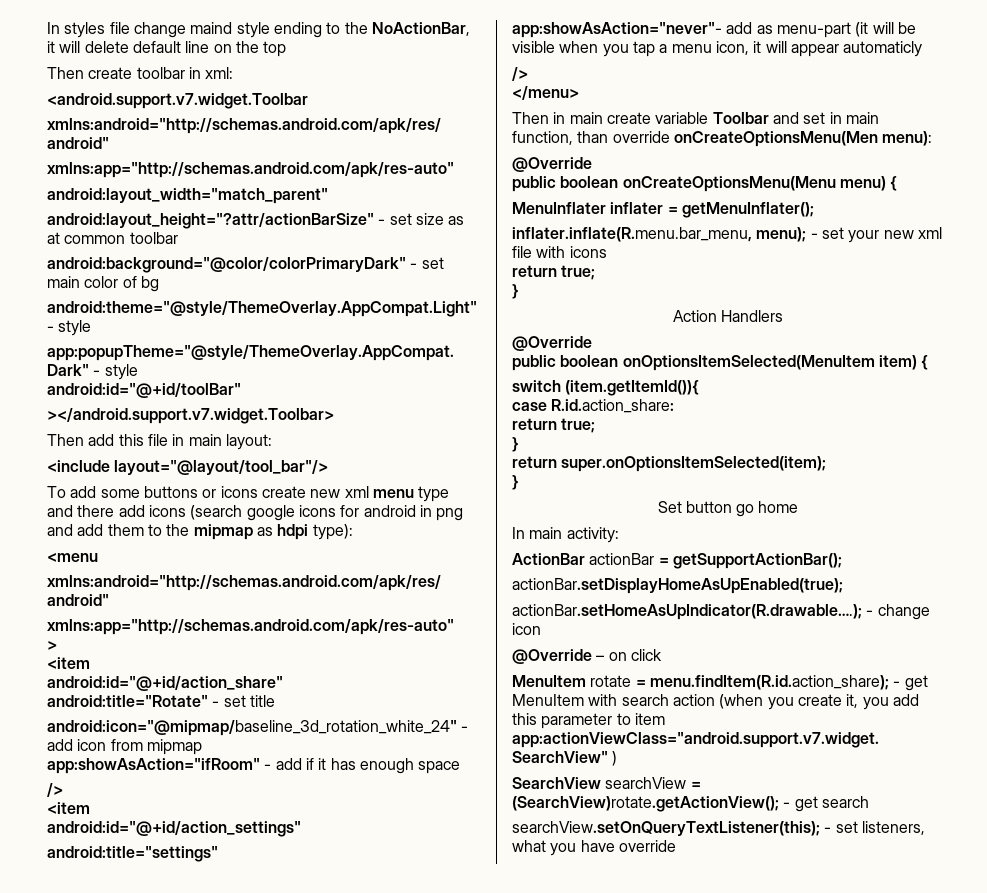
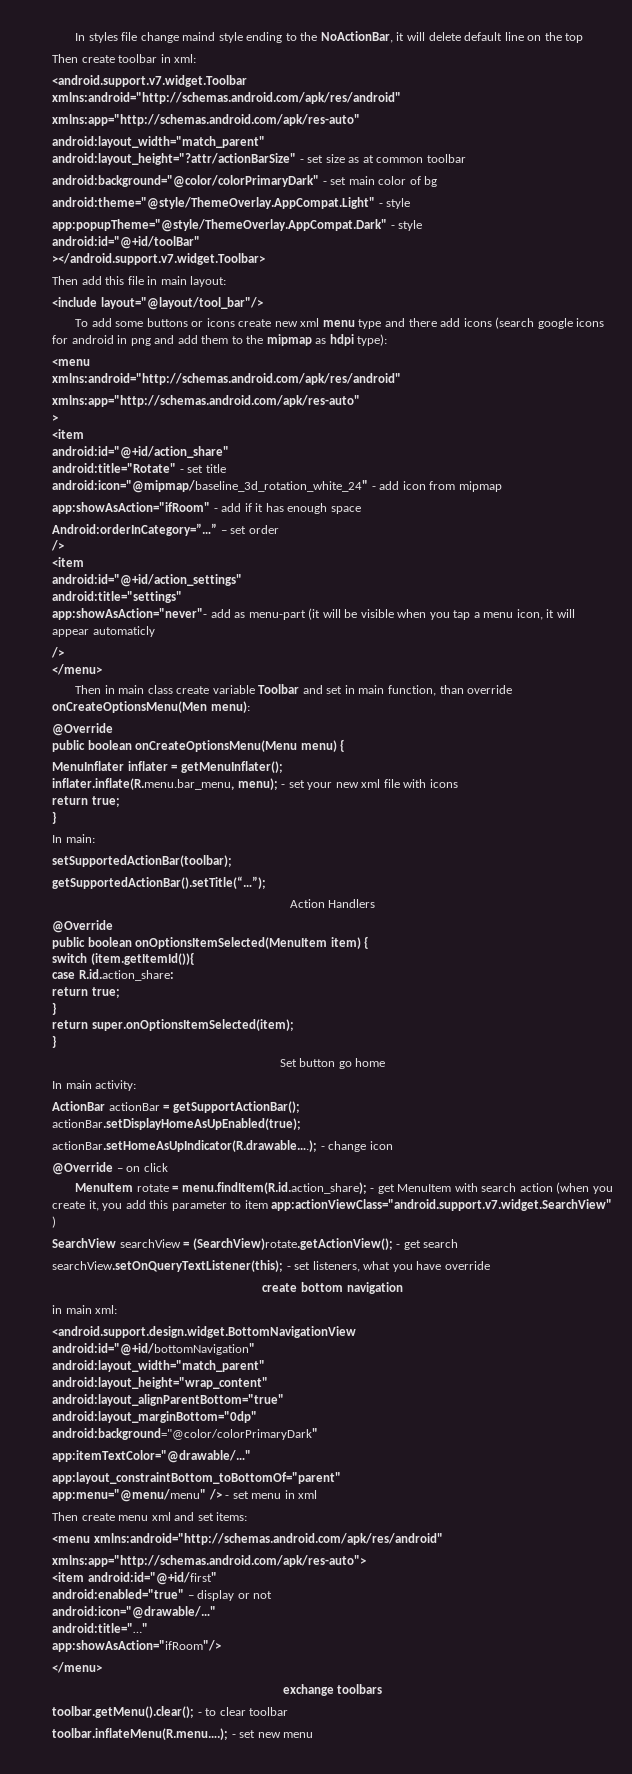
(461, 767) none -> [52,523,279,536] // Android:orderInCategory=”…” – set order
(603, 118) none -> [147,685,173,694] class
(519, 291) none -> [52,834,95,843] [52,855,232,867] [52,876,266,889] // In main: // setSupportedActionBar(toolbar); // getSupportedActionBar().setTitle(“…”);
(676, 846) none -> [262,1282,403,1294] [52,1305,118,1314] [52,1326,356,1338] [52,1343,255,1356] [52,1360,265,1372] [52,1377,268,1389] [52,1394,284,1406] [52,1411,257,1423] [52,1428,318,1440] [52,1450,251,1463] [52,1472,341,1484] [52,1489,318,1502] [52,1512,248,1521] [52,1533,443,1545] [52,1555,366,1567] [52,1572,217,1585] [52,1589,273,1601] [52,1606,216,1619] [52,1623,148,1633] [52,1640,221,1652] [52,1662,102,1673] [282,1684,383,1696] [52,1706,289,1718] [52,1728,314,1740] // create bottom navigation // in main xml: // <android.support.design.widget.BottomNavigationView // android:id="@+id/bottomNavigation" // android:layout_width="match_parent" // android:layout_height="wrap_content" // android:layout_alignParentBottom="true" // android:layout_marginBottom="0dp" // android:background="@color/colorPrimaryDark" // app:itemTextColor="@drawable/…" // app:layout_constraintBottom_toBottomOf="parent" // app:menu="@menu/menu" /> - set menu in xml // Then create menu xml and set items: // <menu xmlns:android="http://schemas.android.com/apk/res/android" // xmlns:app="http://schemas.android.com/apk/res-auto"> // <item android:id="@+id/first" // android:enabled="true" – display or not // android:icon="@drawable/…" // android:title="…" // app:showAsAction="ifRoom"/> // </menu> // exchange toolbars // toolbar.getMenu().clear(); - to clear toolbar // toolbar.inflateMenu(R.menu….); - set new menu

